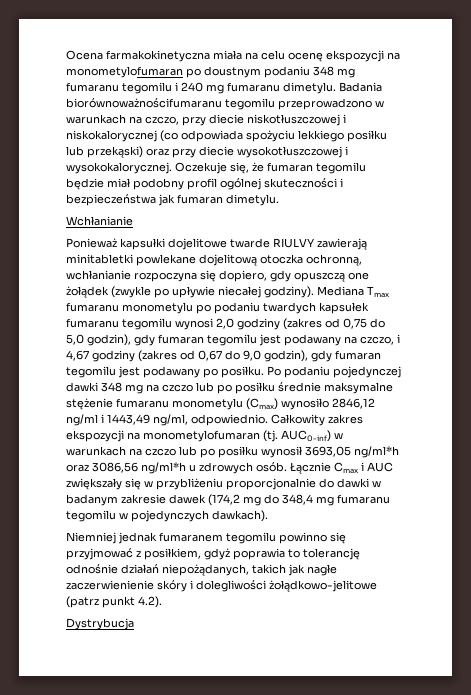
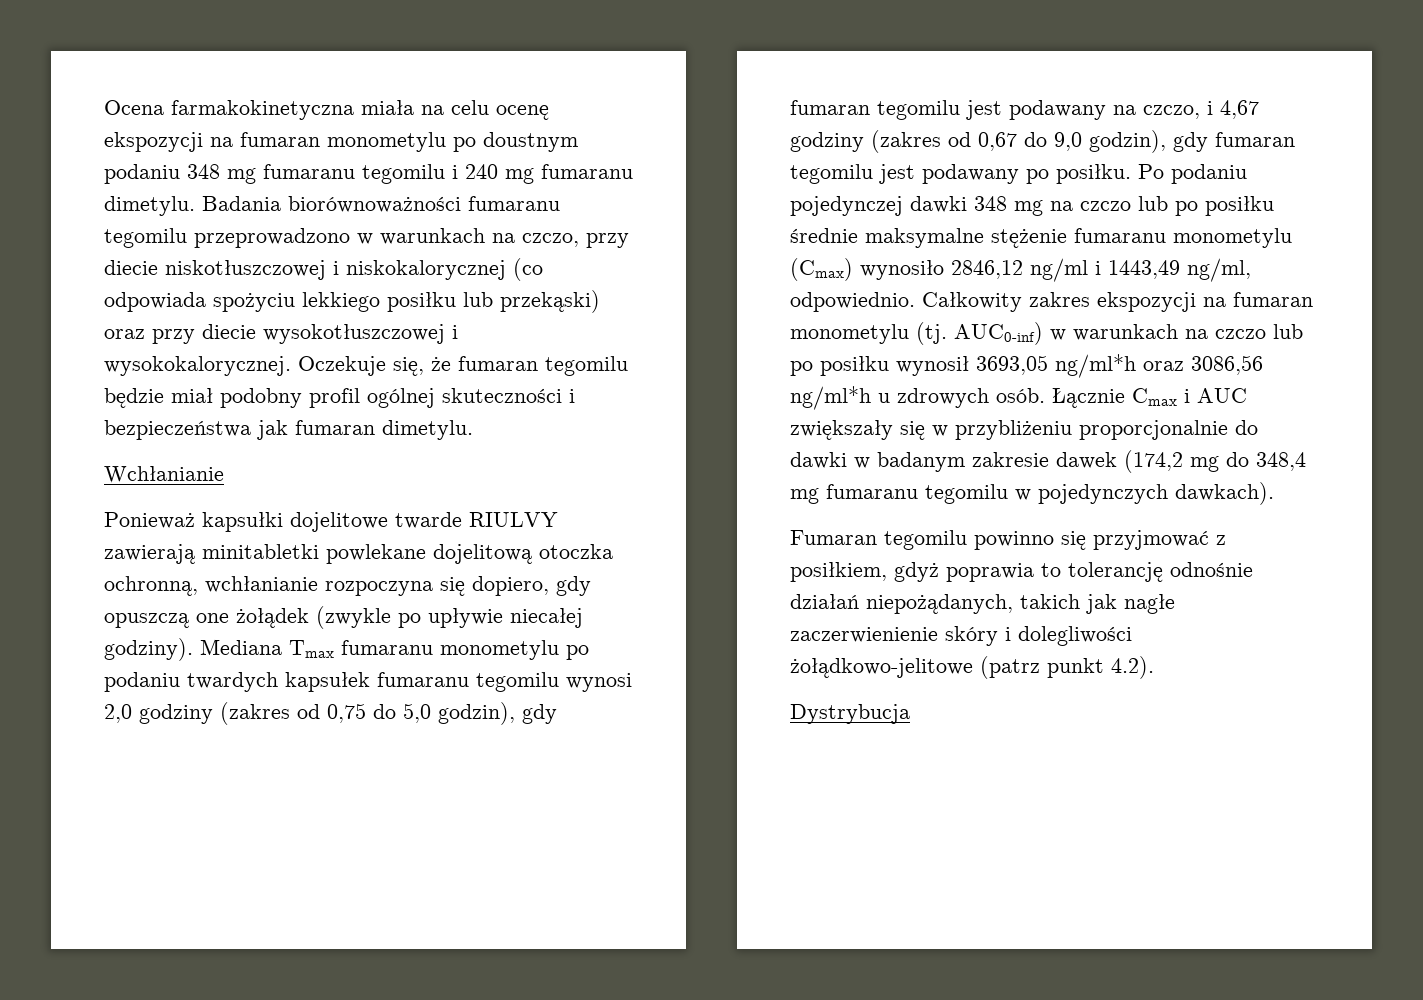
[66,66,183,78] monometylofumaran -> [240,132,446,152] fumaran monometylu
[66,98,222,108] biorównoważnościfumaranu -> [288,196,560,213] biorównoważności fumaranu
[143,430,260,442] monometylofumaran -> [1233,292,1313,307] [790,324,909,344] fumaran monometylu
[66,532,223,544] Niemniej jednak fumaranem -> [790,530,877,545] Fumaran

